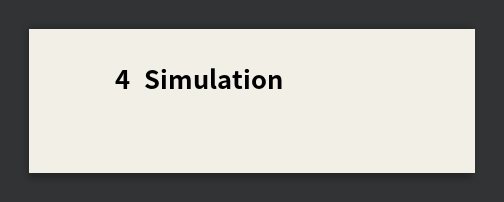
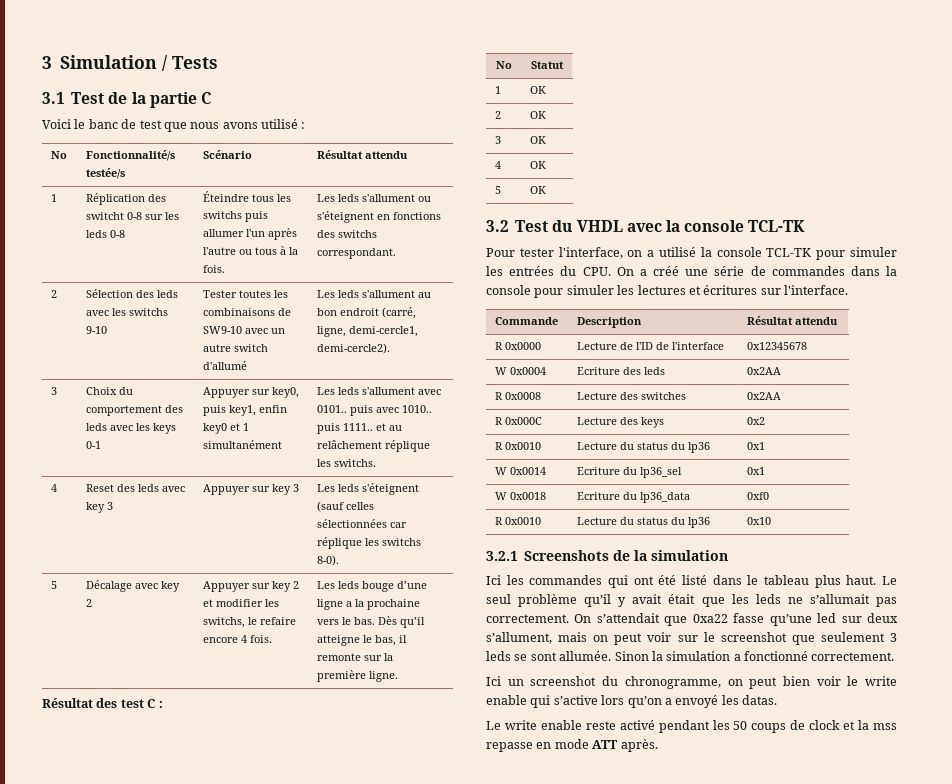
[115,68,283,89] 4 Simulation -> [42,55,219,71] [42,92,211,108] [42,119,306,132] [51,151,68,159] [86,150,176,161] [86,168,126,179] [203,150,253,159] [317,150,409,159] [51,194,58,202] [86,193,167,205] [86,212,180,220] [86,230,126,238] [203,191,292,202] [203,211,269,222] [203,228,298,240] [203,246,299,255] [203,265,226,273] [317,194,432,202] [317,211,442,223] [317,230,378,238] [317,248,397,259] [51,290,58,298] [86,289,179,298] [86,308,169,316] [86,326,108,334] [203,290,289,298] [203,308,292,316] [203,326,286,334] [203,344,269,352] [203,361,248,370] [317,290,432,298] [317,307,417,319] [317,326,419,337] [317,343,391,354] [51,387,58,395] [86,387,134,395] [86,405,184,416] [86,423,177,434] [86,441,102,449] [203,387,300,398] [203,405,288,416] [203,423,250,434] [203,440,283,449] [317,387,442,395] [317,405,433,416] [317,423,403,434] [317,440,431,452] [317,459,377,467] [51,484,58,492] [86,484,186,492] [86,502,114,513] [203,484,300,495] [317,483,420,495] [317,501,375,512] [317,519,408,528] [317,537,422,549] [317,555,340,566] [51,581,58,589] [86,580,181,592] [86,599,93,607] [203,581,300,592] [203,599,280,607] [203,617,297,628] [203,635,273,643] [317,581,428,592] [317,599,421,610] [317,616,426,628] [317,635,408,646] [317,653,394,661] [317,670,399,682] [42,698,163,708] [496,61,512,69] [531,61,564,69] [495,86,502,94] [530,86,547,94] [495,111,502,119] [530,111,547,119] [495,136,502,144] [530,136,547,144] [495,161,502,169] [530,161,547,169] [495,186,502,194] [530,186,547,194] [486,220,806,232] [486,247,897,260] [486,266,897,276] [486,285,848,298] [495,317,559,325] [577,317,643,328] [747,316,839,325] [495,342,542,350] [577,342,725,350] [747,342,808,350] [495,367,547,375] [577,367,666,375] [747,367,782,375] [495,392,542,400] [577,392,687,400] [747,392,782,400] [495,417,543,425] [577,417,665,428] [747,417,766,425] [495,442,542,450] [577,442,711,453] [747,442,766,450] [495,467,547,475] [577,467,683,478] [747,467,766,475] [495,492,547,500] [577,492,691,503] [747,492,770,500] [495,517,542,525] [577,517,711,528] [747,517,772,525] [486,550,729,561] [486,575,897,588] [486,594,897,607] [486,613,899,626] [486,632,897,645] [486,651,895,661] [486,676,897,689] [486,695,777,708] [486,720,897,733] [486,739,658,752] 3 Simulation / Tests // 3.1 Test de la partie C // Voici le banc de test que nous avons utilisé : // No | Fonctionnalité/s testée/s | Scénario | Résultat attendu // 1 | Réplication des switcht 0-8 sur les leds 0-8 | Éteindre tous les switchs puis allumer l'un après l'autre ou tous à la fois. | Les leds s'allument ou s'éteignent en fonctions des switchs correspondant. // 2 | Sélection des leds avec les switchs 9-10 | Tester toutes les combinaisons de SW9-10 avec un autre switch d'allumé | Les leds s'allument au bon endroit (carré, ligne, demi-cercle1, demi-cercle2). // 3 | Choix du comportement des leds avec les keys 0-1 | Appuyer sur key0, puis key1, enfin key0 et 1 simultanément | Les leds s'allument avec 0101.. puis avec 1010.. puis 1111.. et au relâchement réplique les switchs. // 4 | Reset des leds avec key 3 | Appuyer sur key 3 | Les leds s'éteignent (sauf celles sélectionnées car réplique les switchs 8-0). // 5 | Décalage avec key 2 | Appuyer sur key 2 et modifier les switchs, le refaire encore 4 fois. | Les leds bouge d’une ligne a la prochaine vers le bas. Dès qu’il atteigne le bas, il remonte sur la première ligne. // Résultat des test C : // No | Statut // 1 | OK // 2 | OK // 3 | OK // 4 | OK // 5 | OK // 3.2 Test du VHDL avec la console TCL-TK // Pour tester l'interface, on a utilisé la console TCL-TK pour simuler les entrées du CPU. On a créé une série de commandes dans la console pour simuler les lectures et écritures sur l'interface. // Commande | Description | Résultat attendu // R 0x0000 | Lecture de l'ID de l'interface | 0x12345678 // W 0x0004 | Ecriture des leds | 0x2AA // R 0x0008 | Lecture des switches | 0x2AA // R 0x000C | Lecture des keys | 0x2 // R 0x0010 | Lecture du status du lp36 | 0x1 // W 0x0014 | Ecriture du lp36_sel | 0x1 // W 0x0018 | Ecriture du lp36_data | 0xf0 // R 0x0010 | Lecture du status du lp36 | 0x10 // 3.2.1 Screenshots de la simulation // Ici les commandes qui ont été listé dans le tableau plus haut. Le seul problème qu’il y avait était que les leds ne s’allumait pas correctement. On s’attendait que 0xa22 fasse qu’une led sur deux s’allument, mais on peut voir sur le screenshot que seulement 3 leds se sont allumée. Sinon la simulation a fonctionné correctement. // Ici un screenshot du chronogramme, on peut bien voir le write enable qui s’active lors qu’on a envoyé les datas. // Le write enable reste activé pendant les 50 coups de clock et la mss repasse en mode ATT après.

